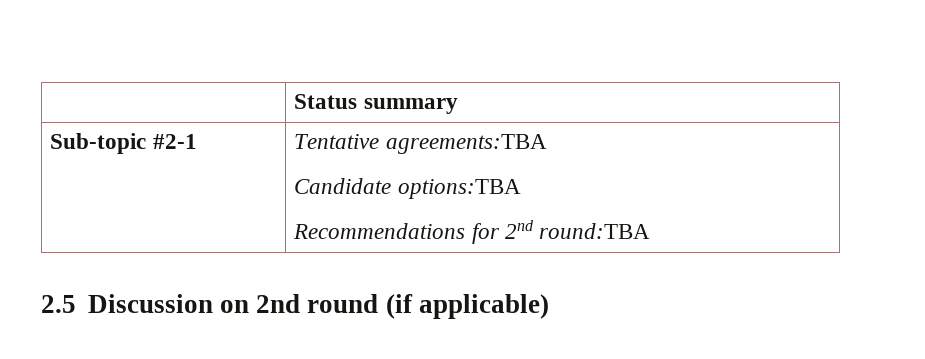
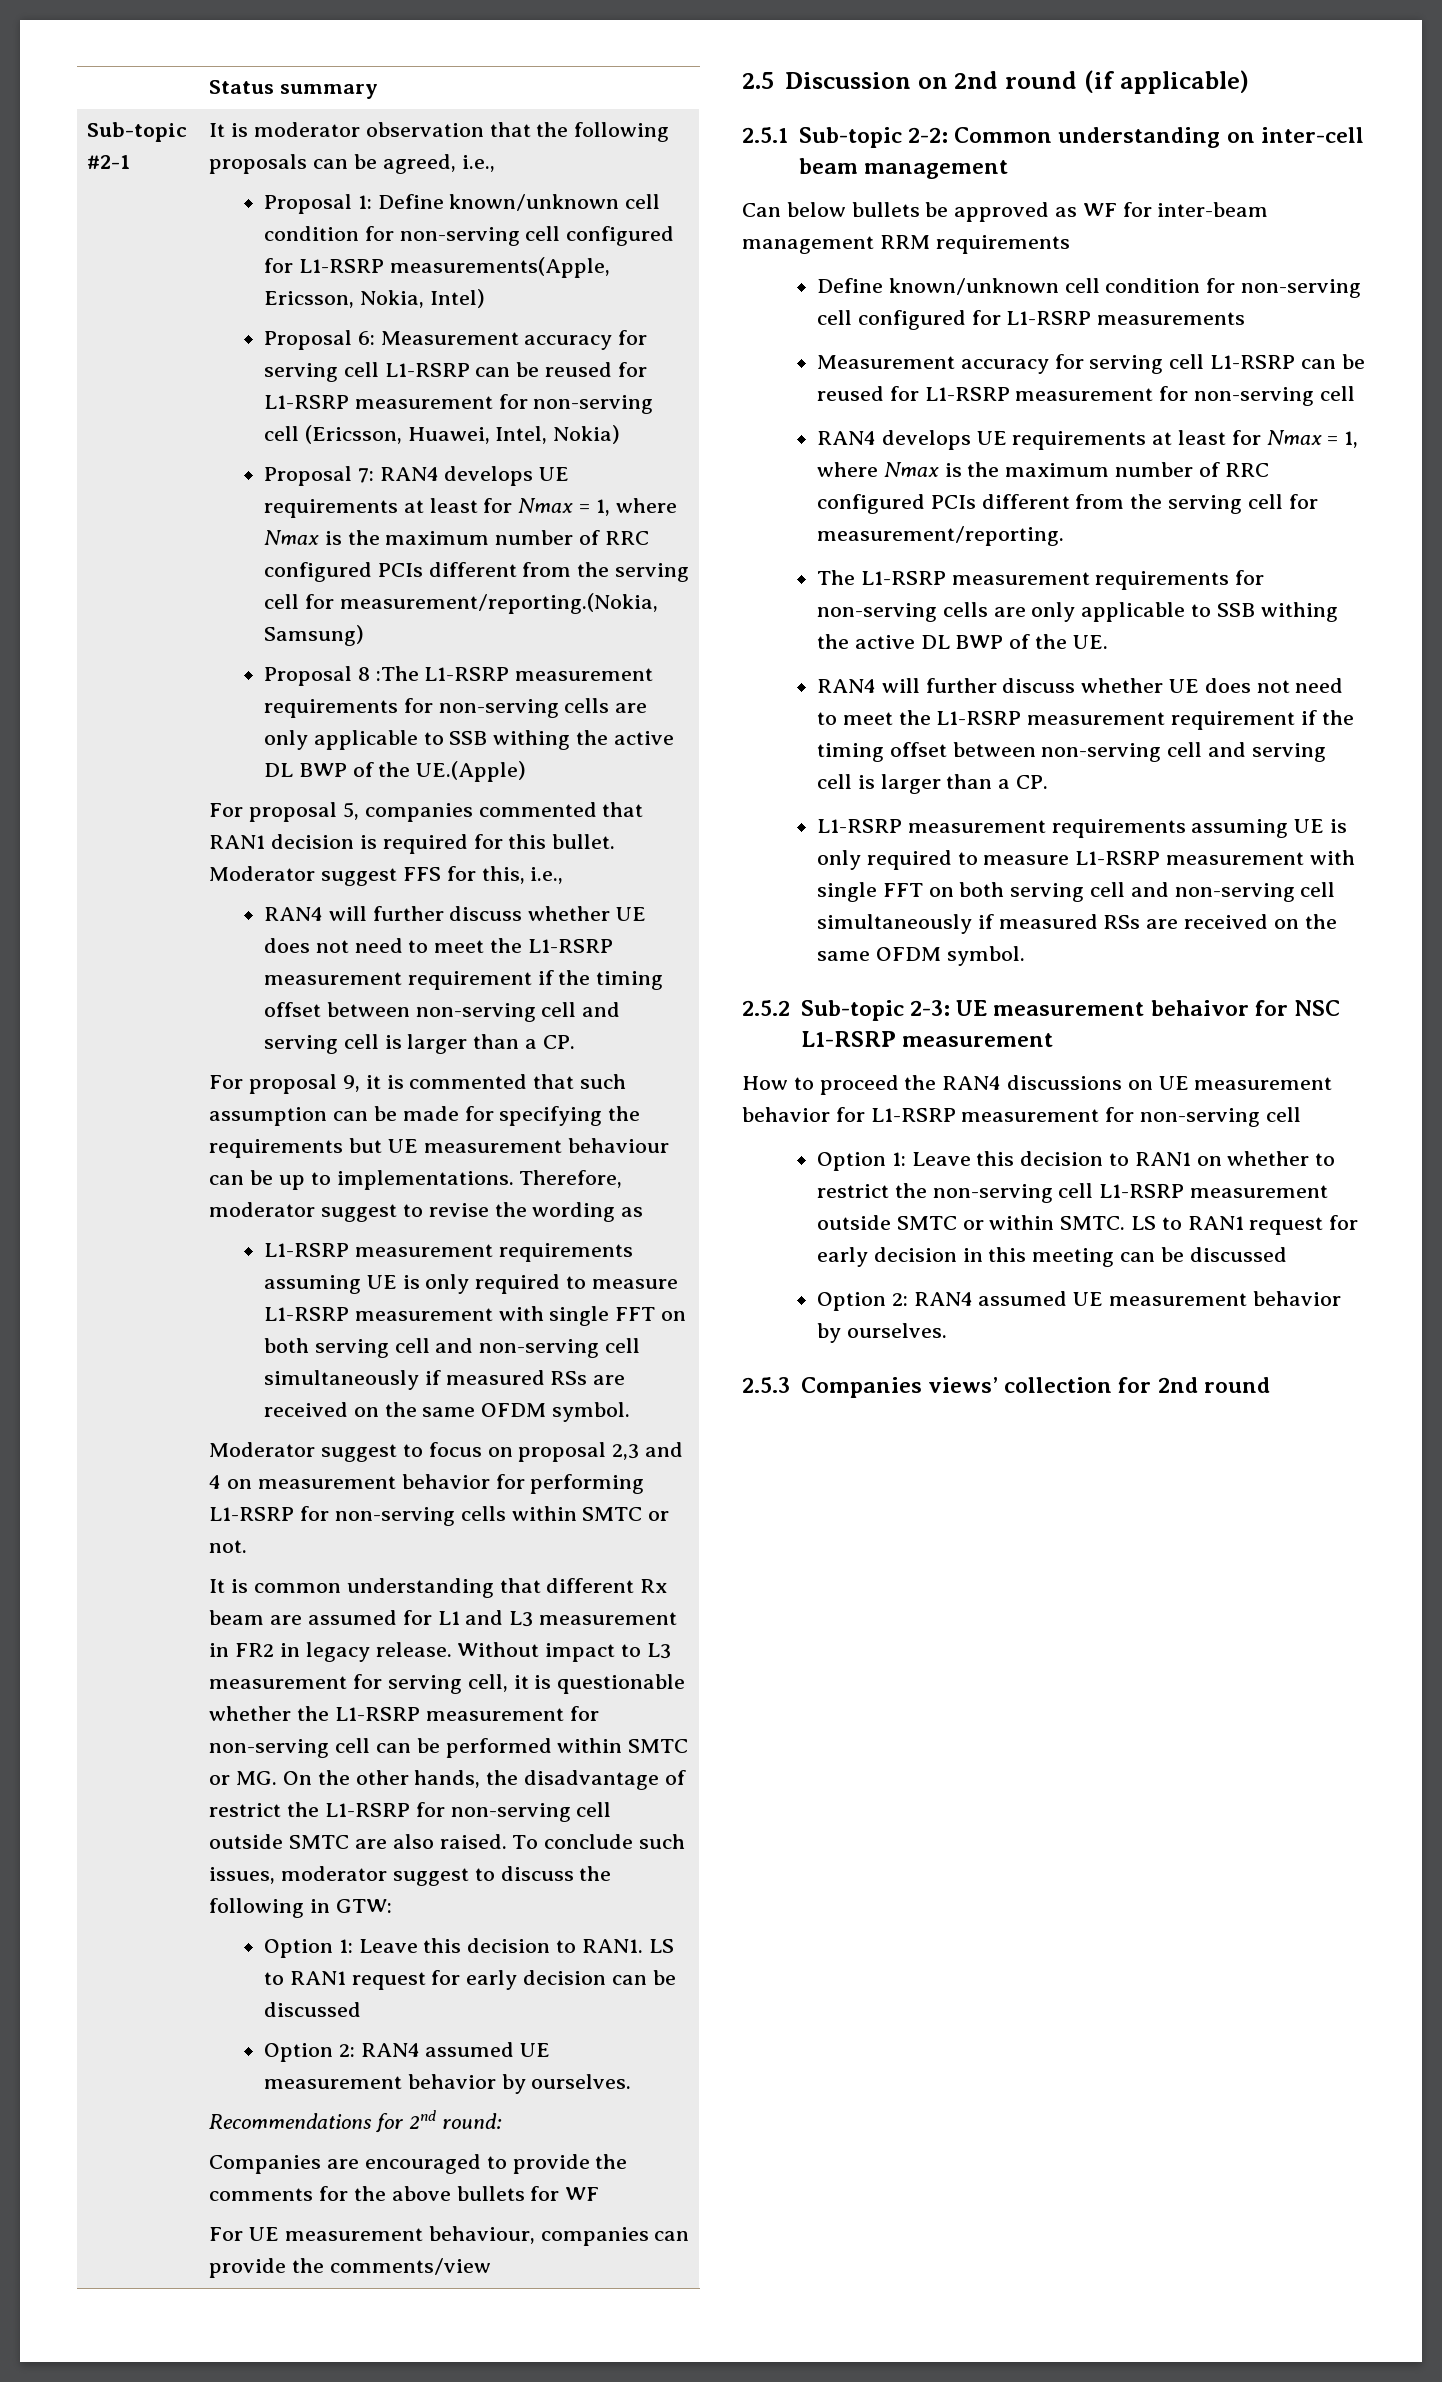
[294,134,547,154] [294,178,521,199] [293,220,651,244] Tentative agreements:TBA // Candidate options:TBA // Recommendations for 2nd round:TBA -> [209,122,670,142] [209,154,495,174] [263,194,661,214] [263,226,675,246] [263,257,610,278] [263,289,485,308] [263,330,648,350] [263,362,647,382] [263,394,654,414] [263,425,621,444] [263,466,570,486] [263,498,677,518] [263,530,649,545] [263,562,689,582] [263,593,658,614] [263,625,364,646] [263,666,654,686] [263,698,648,718] [263,730,674,750] [263,761,527,782] [209,802,644,822] [209,834,616,854] [209,866,564,886] [263,906,646,921] [263,938,613,953] [263,970,664,990] [263,1002,621,1022] [263,1034,575,1054] [209,1074,627,1094] [209,1106,641,1126] [209,1138,669,1158] [209,1170,623,1190] [209,1202,644,1222] [263,1243,633,1262] [263,1274,678,1294] [263,1306,686,1326] [263,1338,640,1358] [263,1370,626,1390] [263,1402,630,1422] [209,1442,684,1462] [209,1474,645,1494] [209,1506,670,1526] [209,1540,248,1553] [209,1578,668,1598] [209,1610,678,1627] [209,1642,671,1662] [209,1674,686,1694] [209,1706,599,1721] [209,1738,689,1758] [209,1770,686,1790] [209,1802,612,1822] [209,1834,686,1849] [209,1866,612,1886] [209,1898,393,1918] [263,1938,674,1958] [263,1970,676,1990] [263,2002,361,2017] [263,2042,551,2062] [263,2074,632,2094] [209,2110,502,2133] [209,2154,628,2174] [209,2186,600,2201] [209,2226,690,2246] [209,2258,492,2278] It is moderator observation that the following proposals can be agreed, i.e., // Proposal 1: Define known/unknown cell condition for non-serving cell configured for L1-RSRP measurements(Apple, Ericsson, Nokia, Intel) // Proposal 6: Measurement accuracy for serving cell L1-RSRP can be reused for L1-RSRP measurement for non-serving cell (Ericsson, Huawei, Intel, Nokia) // Proposal 7: RAN4 develops UE requirements at least for Nmax = 1, where Nmax is the maximum number of RRC configured PCIs different from the serving cell for measurement/reporting.(Nokia, Samsung) // Proposal 8 :The L1-RSRP measurement requirements for non-serving cells are only applicable to SSB withing the active DL BWP of the UE.(Apple) // For proposal 5, companies commented that RAN1 decision is required for this bullet. Moderator suggest FFS for this, i.e., // RAN4 will further discuss whether UE does not need to meet the L1-RSRP measurement requirement if the timing offset between non-serving cell and serving cell is larger than a CP. // For proposal 9, it is commented that such assumption can be made for specifying the requirements but UE measurement behaviour can be up to implementations. Therefore, moderator suggest to revise the wording as // L1-RSRP measurement requirements assuming UE is only required to measure L1-RSRP measurement with single FFT on both serving cell and non-serving cell simultaneously if measured RSs are received on the same OFDM symbol. // Moderator suggest to focus on proposal 2,3 and 4 on measurement behavior for performing L1-RSRP for non-serving cells within SMTC or not. // It is common understanding that different Rx beam are assumed for L1 and L3 measurement in FR2 in legacy release. Without impact to L3 measurement for serving cell, it is questionable whether the L1-RSRP measurement for non-serving cell can be performed within SMTC or MG. On the other hands, the disadvantage of restrict the L1-RSRP for non-serving cell outside SMTC are also raised. To conclude such issues, moderator suggest to discuss the following in GTW: // Option 1: Leave this decision to RAN1. LS to RAN1 request for early decision can be discussed // Option 2: RAN4 assumed UE measurement behavior by ourselves. // Recommendations for 2nd round: // Companies are encouraged to provide the comments for the above bullets for WF // For UE measurement behaviour, companies can provide the comments/view
(549, 306) none -> [742,127,1364,148] [798,158,1008,179] [742,202,1269,222] [742,235,1070,254] [817,278,1362,298] [817,310,1246,330] [817,354,1365,374] [817,386,1355,406] [817,430,1359,450] [817,462,1269,477] [817,494,1318,514] [817,526,1065,546] [817,570,1265,590] [817,602,1338,622] [817,634,1108,649] [817,678,1344,693] [817,710,1354,730] [817,742,1326,762] [817,774,1049,794] [817,819,1348,838] [817,850,1355,870] [817,882,1336,902] [817,914,1337,934] [817,946,1025,966] [742,1000,1341,1021] [800,1031,1053,1047] [742,1075,1333,1095] [742,1107,1301,1127] [817,1151,1336,1171] [817,1183,1329,1203] [817,1215,1359,1235] [817,1247,1287,1267] [817,1291,1341,1311] [817,1323,947,1343] [742,1377,1270,1398] // 2.5.1 Sub-topic 2-2: Common understanding on inter-cell beam management // Can below bullets be approved as WF for inter-beam management RRM requirements // Define known/unknown cell condition for non-serving cell configured for L1-RSRP measurements // Measurement accuracy for serving cell L1-RSRP can be reused for L1-RSRP measurement for non-serving cell // RAN4 develops UE requirements at least for Nmax = 1, where Nmax is the maximum number of RRC configured PCIs different from the serving cell for measurement/reporting. // The L1-RSRP measurement requirements for non-serving cells are only applicable to SSB withing the active DL BWP of the UE. // RAN4 will further discuss whether UE does not need to meet the L1-RSRP measurement requirement if the timing offset between non-serving cell and serving cell is larger than a CP. // L1-RSRP measurement requirements assuming UE is only required to measure L1-RSRP measurement with single FFT on both serving cell and non-serving cell simultaneously if measured RSs are received on the same OFDM symbol. // 2.5.2 Sub-topic 2-3: UE measurement behaivor for NSC L1-RSRP measurement // How to proceed the RAN4 discussions on UE measurement behavior for L1-RSRP measurement for non-serving cell // Option 1: Leave this decision to RAN1 on whether to restrict the non-serving cell L1-RSRP measurement outside SMTC or within SMTC. LS to RAN1 request for early decision in this meeting can be discussed // Option 2: RAN4 assumed UE measurement behavior by ourselves. // 2.5.3 Companies views’ collection for 2nd round

